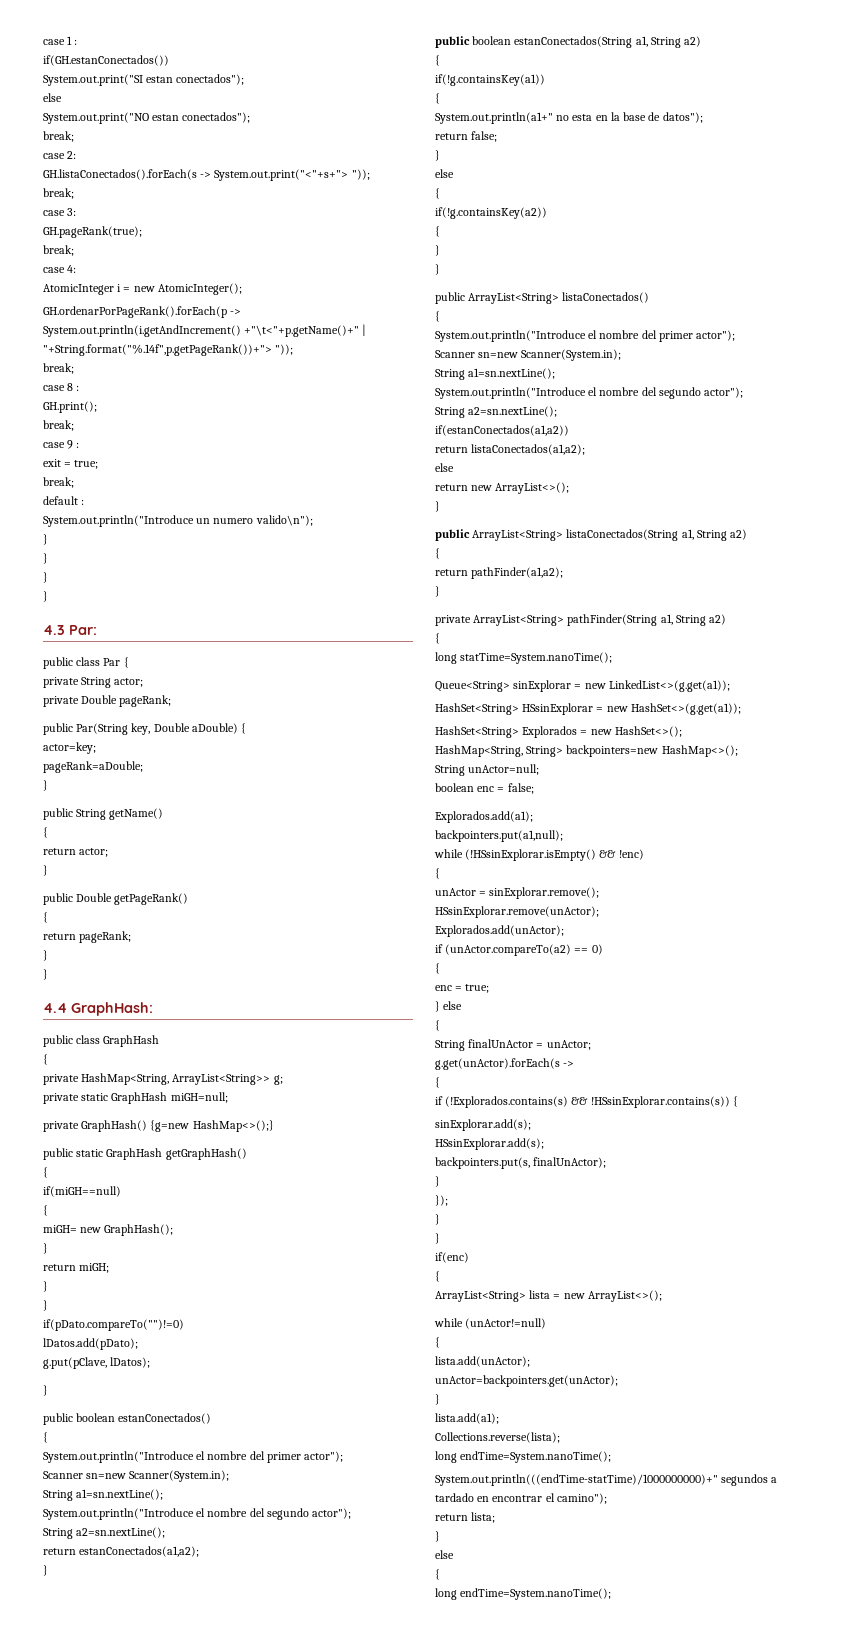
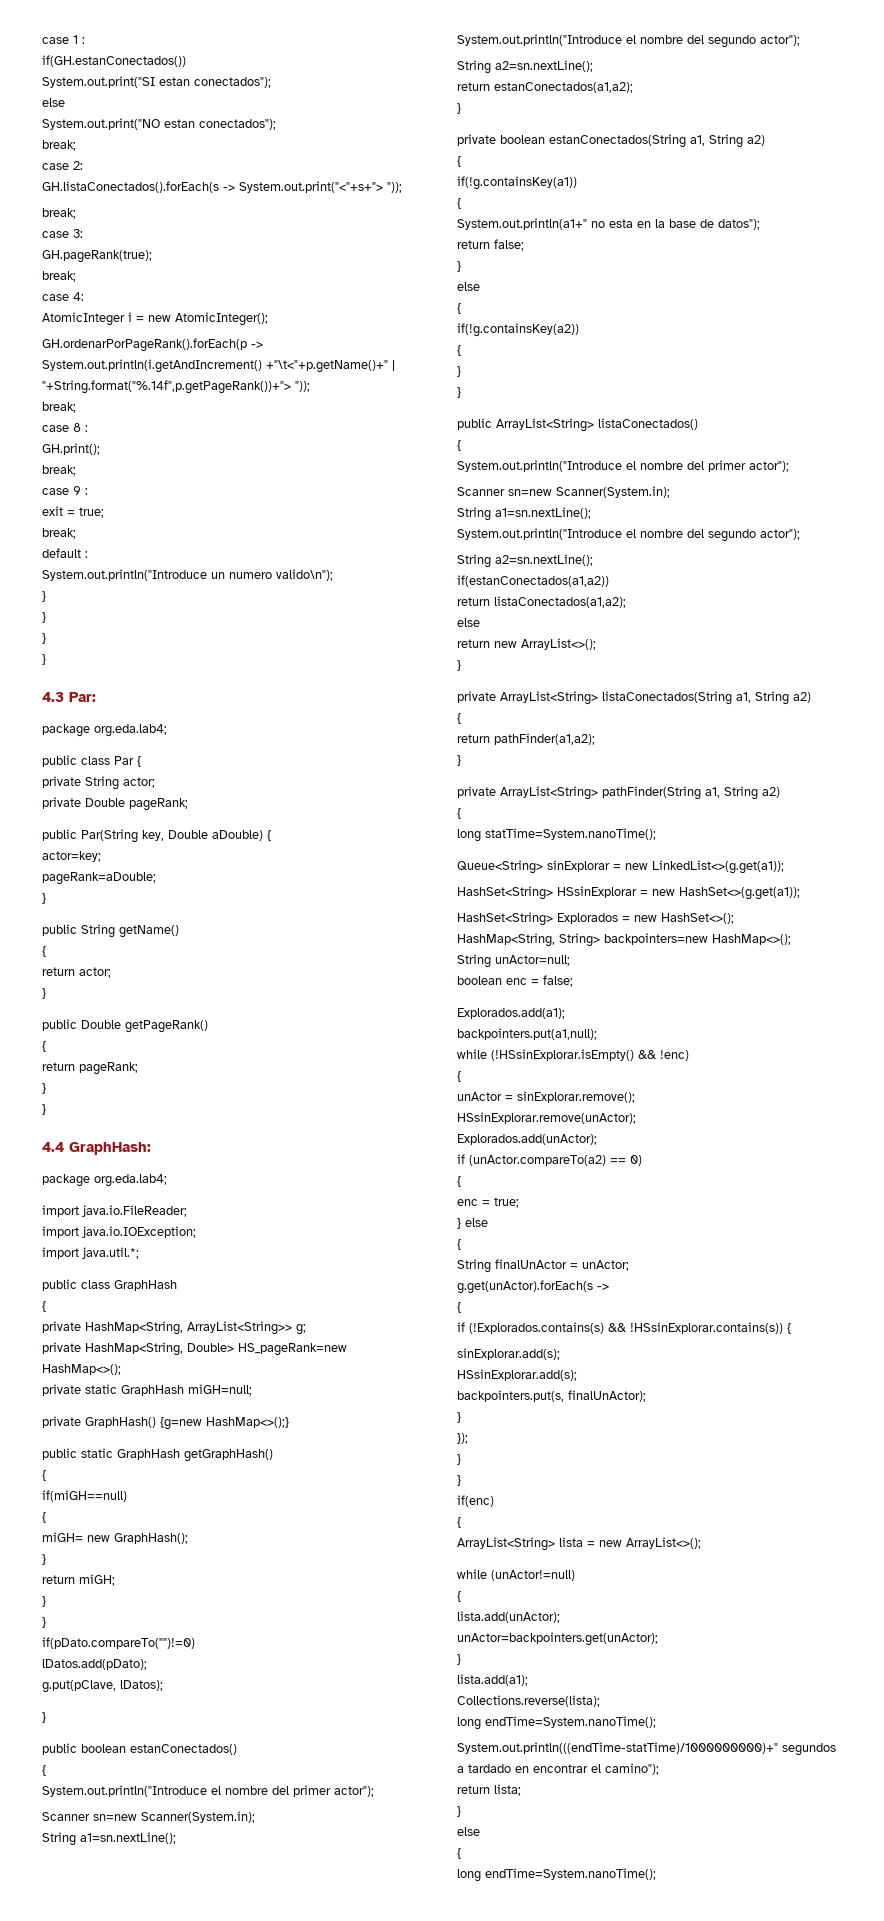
(97, 630) none -> [42,724,167,737] // package org.eda.lab4;
(153, 1009) none -> [42,1174,167,1187] [42,1205,187,1217] [42,1226,196,1238] [42,1247,139,1259] // package org.eda.lab4; // import java.io.FileReader; // import java.io.IOException; // import java.util.*;
(283, 1080) none -> [42,1342,347,1356] [42,1364,121,1375] // private HashMap<String, Double> HS_pageRank=new HashMap<>();
[435,36,470,48] public -> [457,134,496,146] private
[435,529,470,541] public -> [457,691,496,703] private

